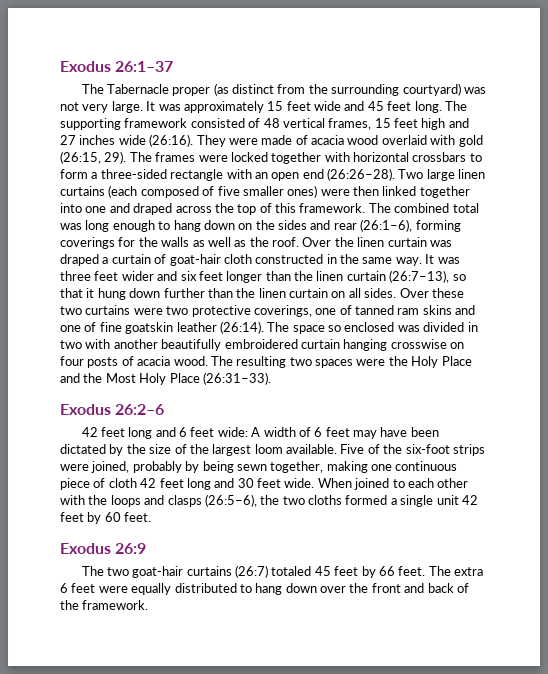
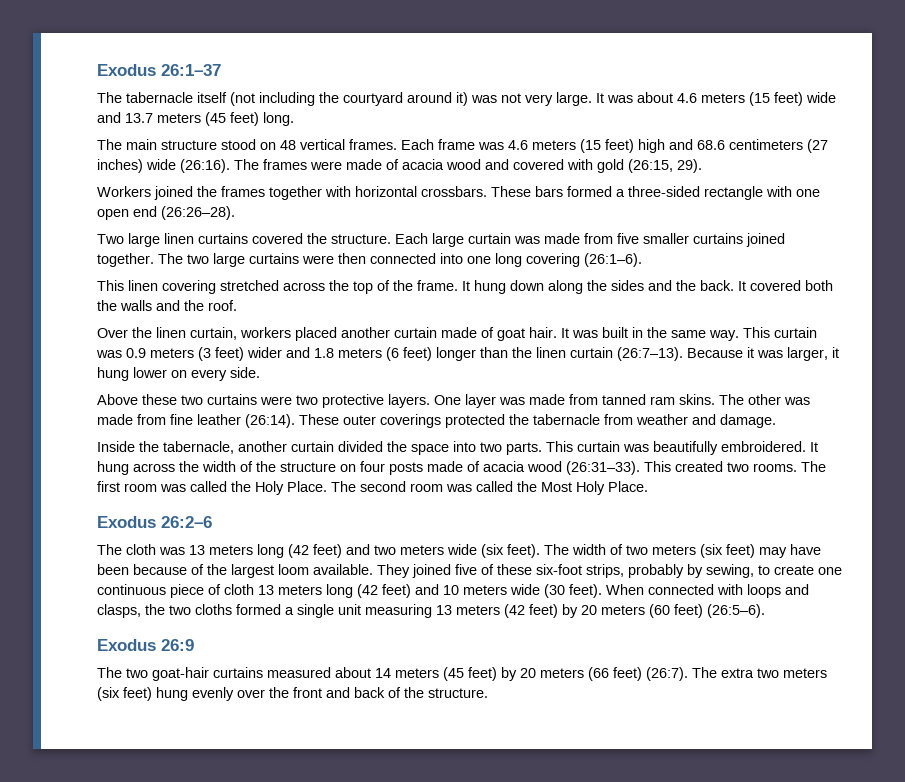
[106,83,461,96] Tabernacle proper (as distinct from the surrounding courtyard) -> [126,92,468,106] tabernacle itself (not including the courtyard around it)
[183,101,467,113] [60,118,469,130] [60,134,226,147] approximately 15 feet wide and 45 feet long. The supporting framework consisted of 48 vertical frames, 15 feet high and 27 inches wide (26:16). They -> [637,92,836,106] [97,112,294,126] [97,139,828,153] [97,159,307,173] about 4.6 meters (15 feet) wide and 13.7 meters (45 feet) long. // The main structure stood on 48 vertical frames. Each frame was 4.6 meters (15 feet) high and 68.6 centimeters (27 inches) wide (26:16). The frames
[381,135,427,145] overlaid -> [485,159,564,170] and covered
[129,152,482,164] [60,169,88,179] The frames were locked together with horizontal crossbars to form -> [97,186,612,200] // Workers joined the frames together with horizontal crossbars. These bars formed
[254,172,268,179] an -> [796,189,820,197] one
(395, 174) none -> (235, 213) //
[108,185,470,198] [60,203,479,215] [60,219,461,232] [60,237,247,249] (each composed of five smaller ones) were then linked together into one and draped across the top of this framework. The combined total was long enough to hang down on the sides and rear (26:1–6), forming coverings for the walls as well as -> [252,233,785,247] [97,253,642,267] [97,280,833,294] [97,300,180,311] covered the structure. Each large curtain was made from five smaller curtains joined together. The two large curtains were then connected into one long covering (26:1–6). // This linen covering stretched across the top of the frame. It hung down along the sides and the back. It covered both the walls and
(299, 242) none -> (237, 305) //
[387,237,452,247] [60,254,460,266] [60,271,223,281] curtain was draped a curtain of goat-hair cloth constructed in the same way. It was three feet wider and six feet -> [190,327,817,341] [96,347,432,361] curtain, workers placed another curtain made of goat hair. It was built in the same way. This curtain was 0.9 meters (3 feet) wider and 1.8 meters (6 feet)
[389,270,466,283] [60,288,429,300] (26:7–13), so that it hung down further than the linen curtain on all sides. Over -> [617,347,839,361] [97,367,260,381] [97,394,138,405] (26:7–13). Because it was larger, it hung lower on every side. // Above
[253,305,476,317] [60,321,478,334] [60,339,447,351] coverings, one of tanned ram skins and one of fine goatskin leather (26:14). The space so enclosed was divided in two with another beautifully embroidered curtain hanging crosswise -> [388,394,810,408] [97,414,776,428] [97,441,818,455] [97,461,336,475] layers. One layer was made from tanned ram skins. The other was made from fine leather (26:14). These outer coverings protected the tabernacle from weather and damage. // Inside the tabernacle, another curtain divided the space into two parts. This curtain was beautifully embroidered. It hung across the width of the structure
[121,356,472,368] [60,373,80,383] of acacia wood. The resulting two spaces were the Holy Place and -> [427,461,826,475] [97,481,513,495] made of acacia wood (26:31–33). This created two rooms. The first room was called the Holy Place. The second room was called
[169,372,271,385] Place (26:31–33). -> [608,481,648,492] Place.
[81,427,439,439] [60,444,172,456] 42 feet long and 6 feet wide: A width of 6 feet may have been dictated by the size -> [97,544,821,558] [97,564,187,575] The cloth was 13 meters long (42 feet) and two meters wide (six feet). The width of two meters (six feet) may have been because
[340,444,485,456] [60,461,368,473] Five of the six-foot strips were joined, probably by being sewn together, making -> [377,564,814,578] They joined five of these six-foot strips, probably by sewing, to create
[140,478,469,490] [60,494,257,507] 42 feet long and 30 feet wide. When joined to each other with the loops and clasps (26:5–6), -> [258,584,809,598] [97,604,141,618] 13 meters long (42 feet) and 10 meters wide (30 feet). When connected with loops and clasps,
[461,495,478,505] [60,512,152,524] 42 feet by 60 feet. -> [365,604,765,618] measuring 13 meters (42 feet) by 20 meters (60 feet) (26:5–6).
[235,565,484,578] [60,583,317,595] (26:7) totaled 45 feet by 66 feet. The extra 6 feet were equally distributed to hang down -> [267,667,827,681] [97,687,234,701] measured about 14 meters (45 feet) by 20 meters (66 feet) (26:7). The extra two meters (six feet) hung evenly
[82,600,149,610] framework. -> [428,688,488,698] structure.

